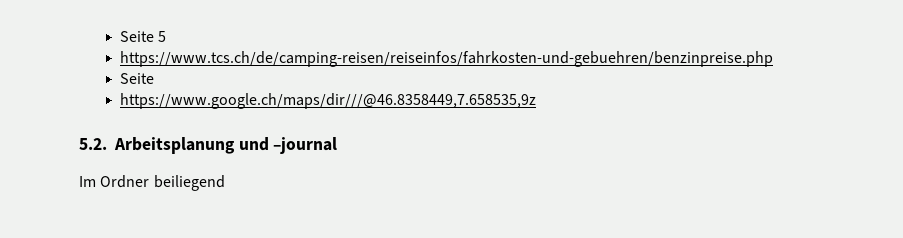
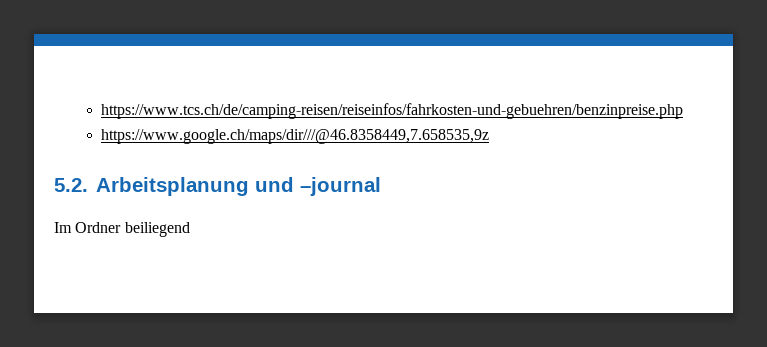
[120,31,167,42] Seite 5 // -> (100, 111) none
[120,73,155,84] // Seite -> (683, 111) none

